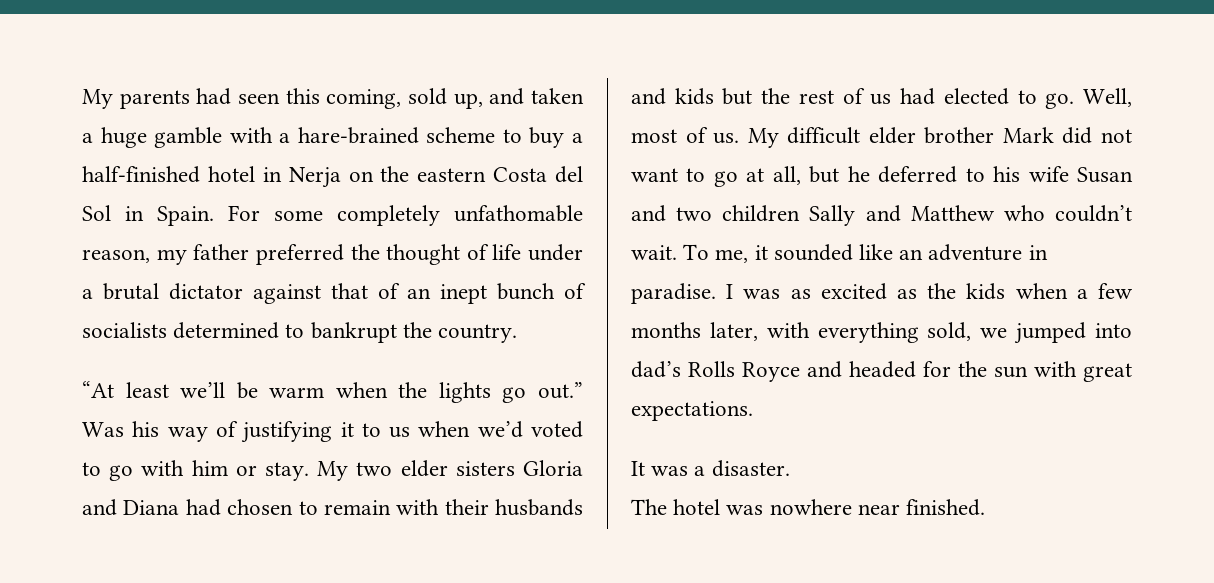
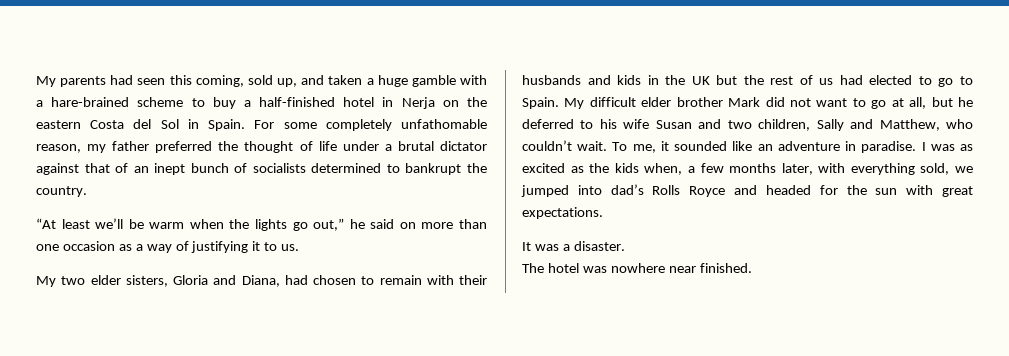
[538,382,583,399] [82,421,160,437] out.” Was his -> [313,218,487,231] [36,241,143,251] out,” he said on more than one occasion as a
[389,421,583,438] [82,460,309,481] us when we’d voted to go with him or stay. -> [281,244,300,251] us. //
[455,461,515,476] sisters -> [125,275,168,287] sisters,
[123,500,180,515] Diana -> [241,275,280,287] Diana,
(714, 96) none -> [647,75,710,85] in the UK
[1045,88,1132,109] [631,127,740,144] go. Well, most of us. -> [938,76,974,87] [522,97,559,109] go to Spain.
[722,205,801,222] children -> [758,119,811,131] children,
[910,205,995,221] Matthew -> [879,119,940,131] Matthew,
[1015,283,1068,299] when -> [644,163,683,175] when,

